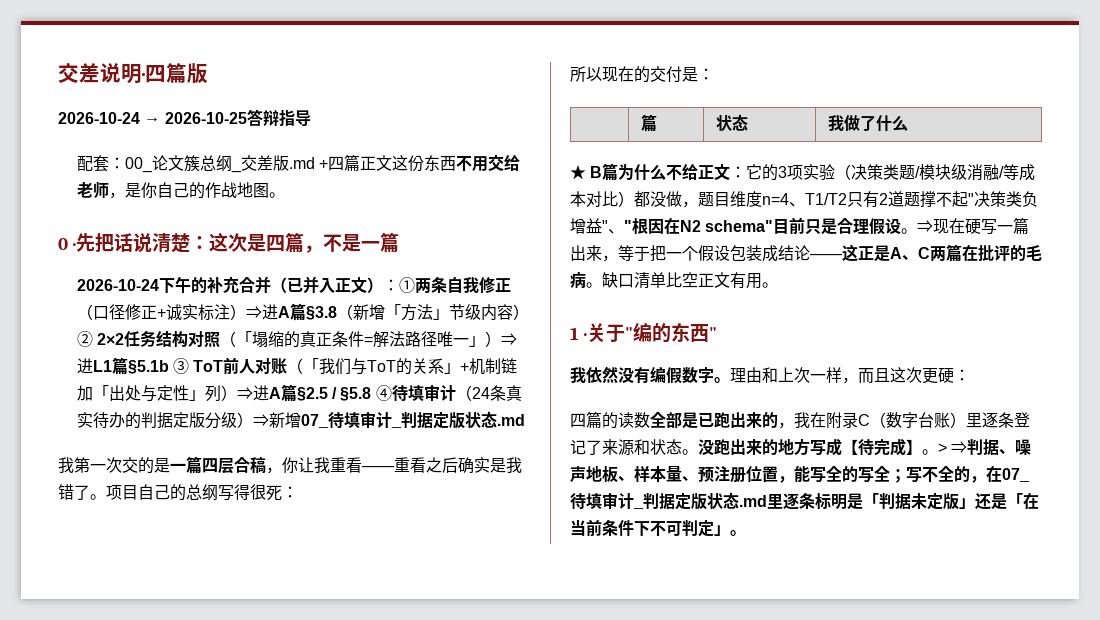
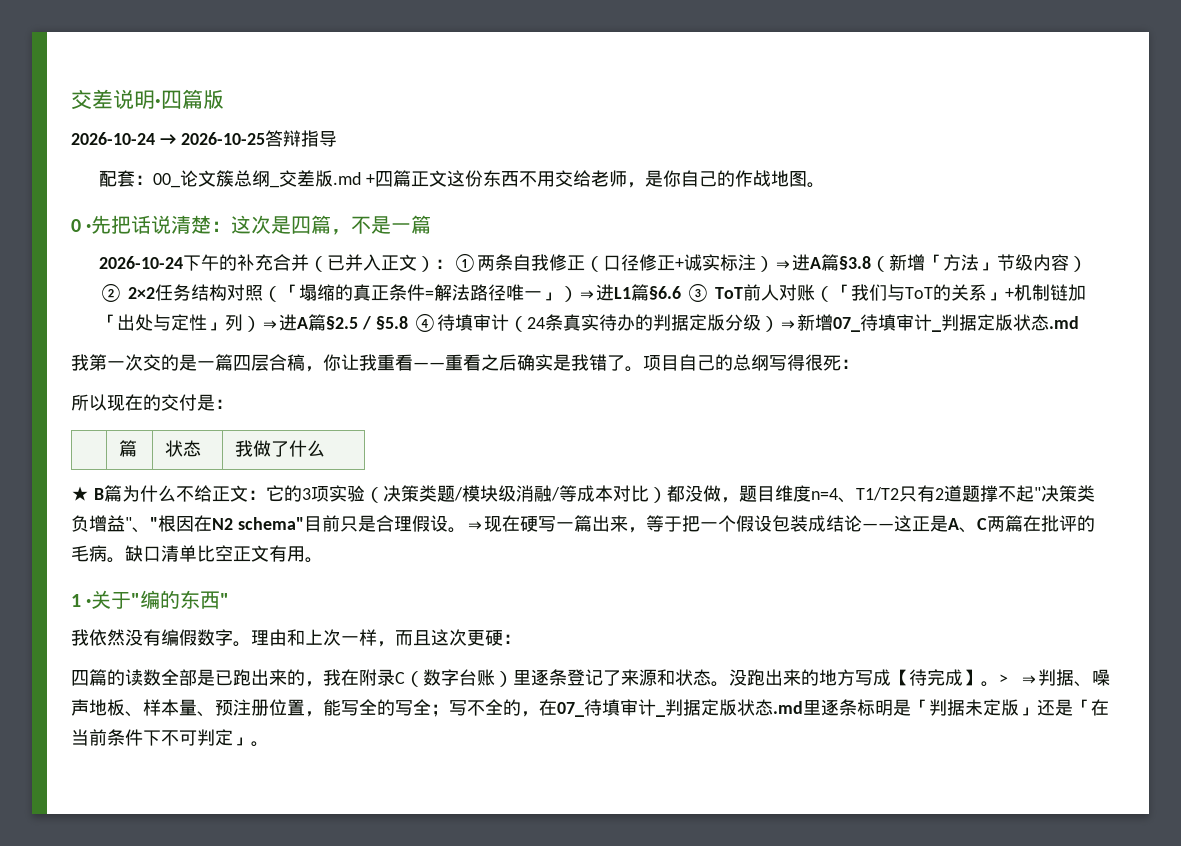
[127,360,169,374] §5.1b -> [649,286,682,300] §6.6

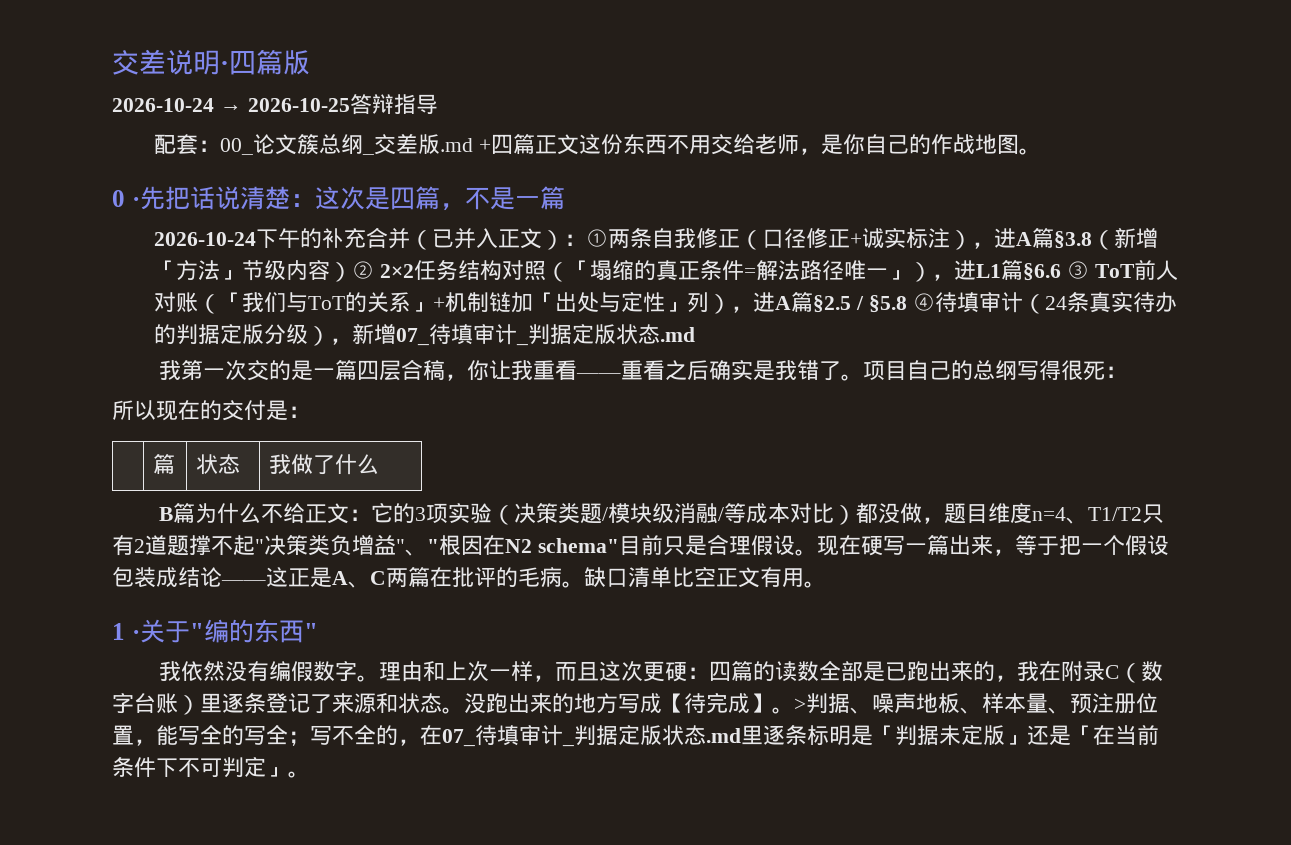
[774,260,793,269] ⇒ -> [972,242,995,249] ，
[578,290,597,299] ⇒ -> [931,274,954,281] ，
[261,320,280,329] ⇒ -> [731,306,754,313] ，
[779,320,798,329] ⇒ -> [330,338,353,345] ，
[71,486,89,501] ★ -> (380, 464) none
[465,521,484,530] ⇒ -> (817, 552) none
(521, 639) // -> (710, 673) none
[1020,675,1038,684] ⇒ -> (806, 704) none

